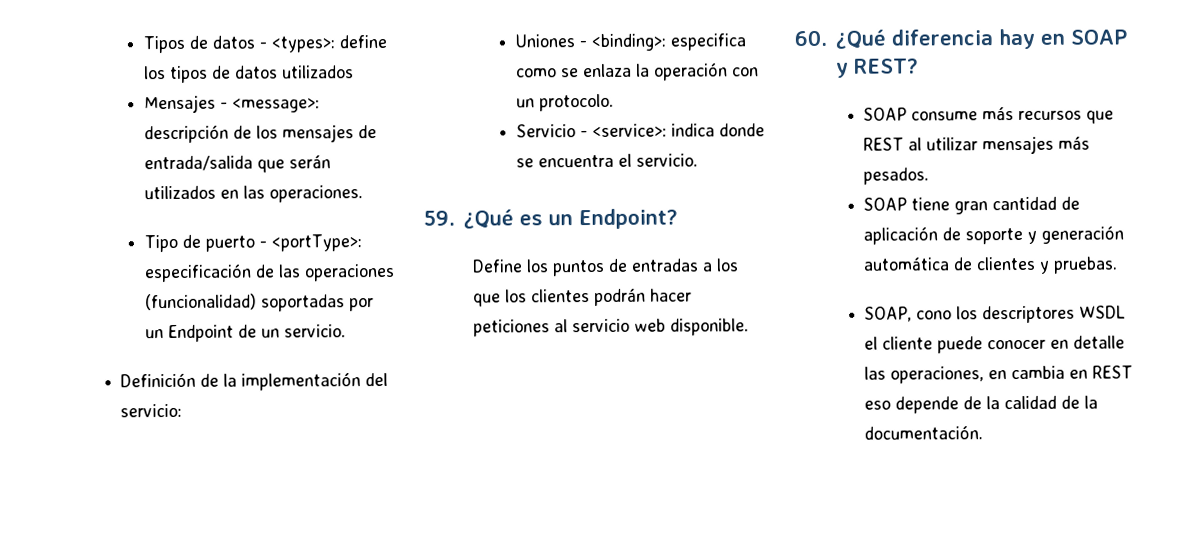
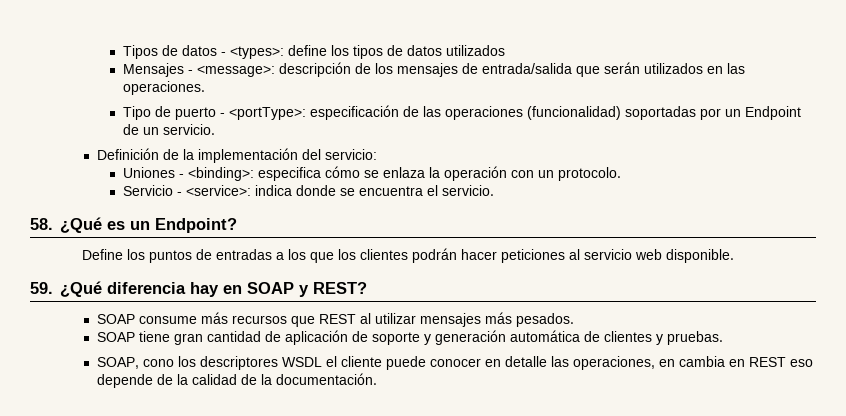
[516,68,558,78] como -> [324,166,360,178] cómo
[423,210,455,226] 59. -> [30,218,53,230] 58.
[794,29,827,47] 60. -> [30,282,53,294] 59.

